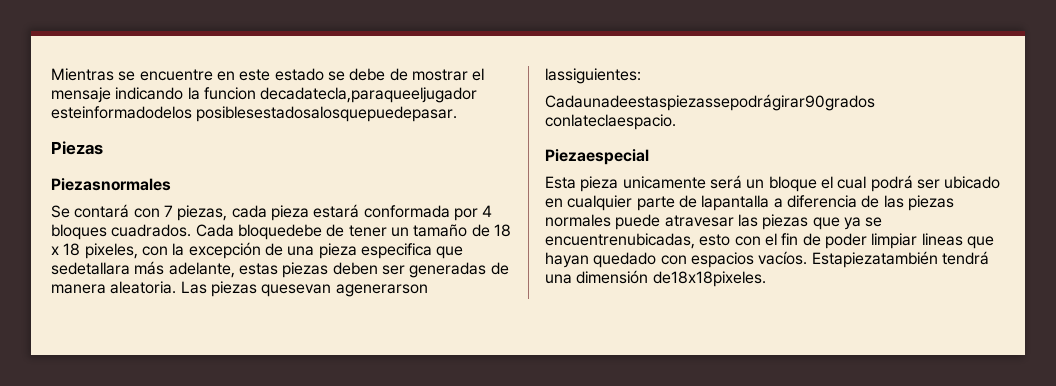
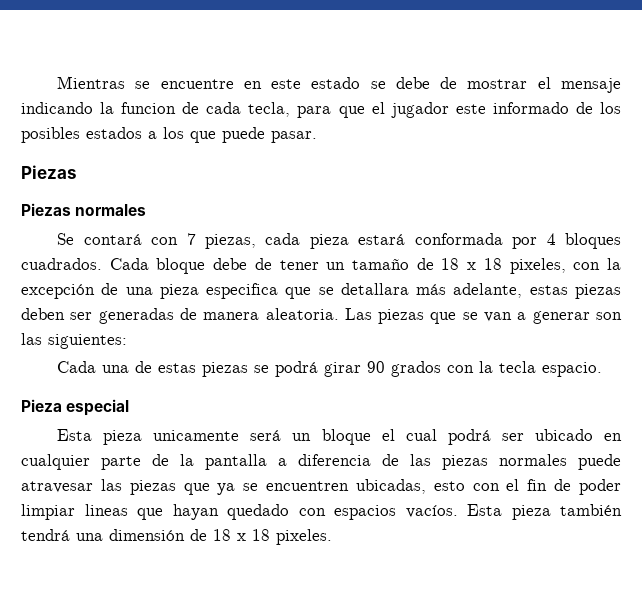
[260,87,478,103] [51,106,458,122] decadatecla,paraqueeljugador esteinformadodelos posiblesestadosalosquepuedepasar. -> [182,102,622,118] [21,127,317,143] de cada tecla, para que el jugador este informado de los posibles estados a los que puede pasar.
[51,178,171,191] Piezasnormales -> [21,203,147,216] Piezas normales
[237,224,322,240] bloquedebe -> [156,258,248,274] bloque debe
[51,262,130,275] sedetallara -> [318,283,409,295] se detallara
[261,284,428,297] [545,68,641,84] [545,94,875,111] [545,114,676,130] [545,149,649,165] quesevan agenerarson lassiguientes: // Cadaunadeestaspiezassepodrágirar90grados conlateclaespacio. // Piezaespecial -> [430,311,623,324] [21,333,127,349] [57,361,603,377] [21,399,130,416] que se van a generar son las siguientes: // Cada una de estas piezas se podrá girar 90 grados con la tecla espacio. // Pieza especial
[701,195,770,211] lapantalla -> [180,454,267,470] la pantalla
[545,233,695,249] encuentrenubicadas, -> [266,479,426,494] encuentren ubicadas,
[811,251,989,268] [545,270,766,287] Estapiezatambién tendrá una dimensión de18x18pixeles. -> [467,504,622,520] [21,529,332,545] Esta pieza también tendrá una dimensión de 18 x 18 pixeles.

